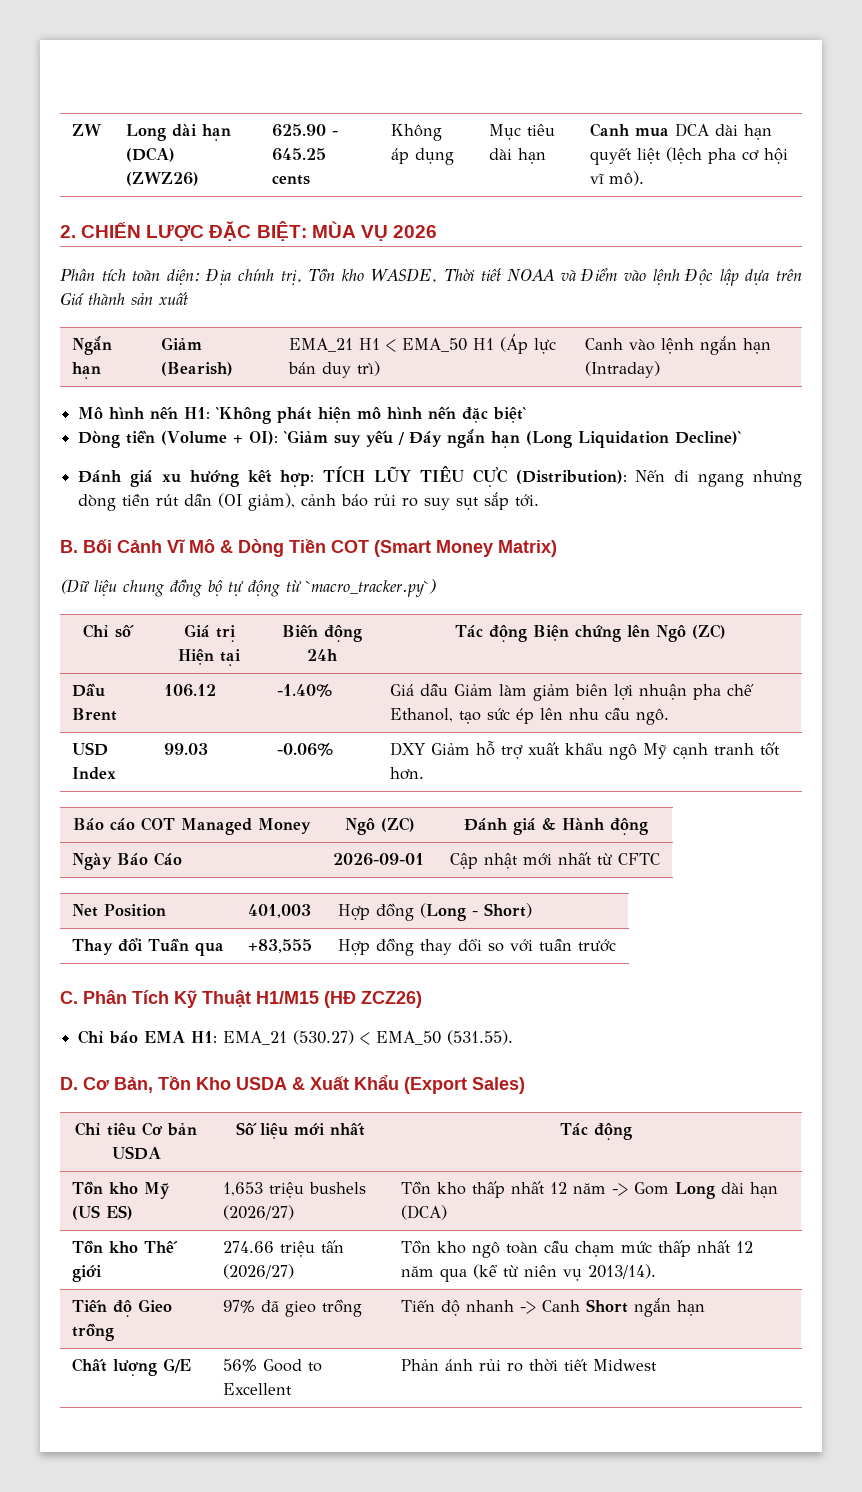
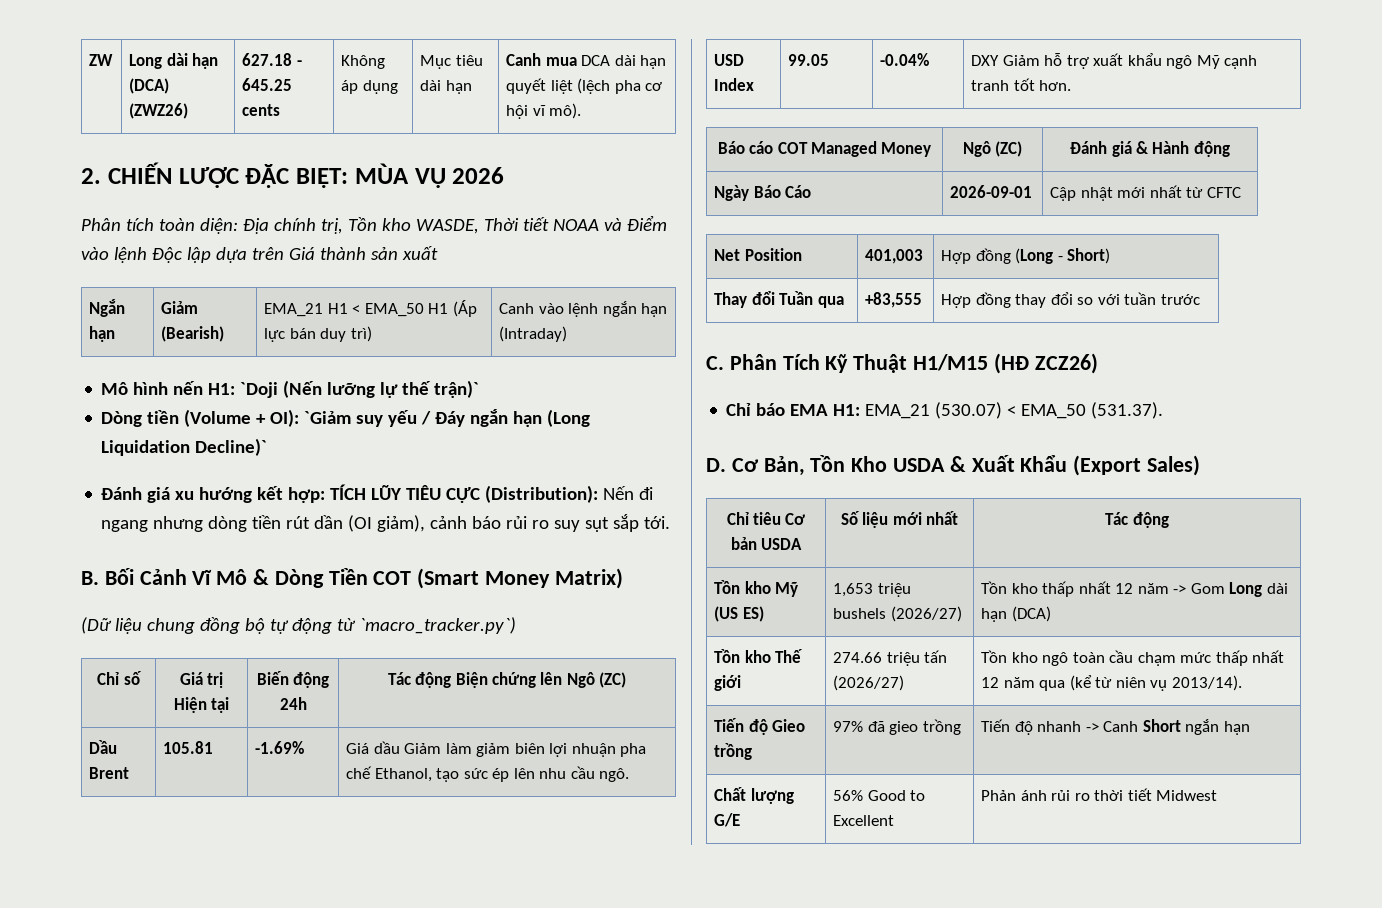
[272,124,327,137] 625.90 -> [242,53,293,66] 627.18
[215,407,527,424] `Không phát hiện mô hình nến đặc biệt` -> [240,380,480,398] `Doji (Nến lưỡng lự thế trận)`
[164,684,217,697] [277,684,333,697] 106.12 | -1.40% -> [163,741,214,754] [255,741,305,754] 105.81 | -1.69%
[164,743,209,755] [277,743,334,756] 99.03 | -0.06% -> [788,54,830,66] [880,53,930,66] 99.05 | -0.04%
[293,1030,514,1045] (530.27) < EMA_50 (531.55). -> [935,402,1164,419] (530.07) < EMA_50 (531.37).

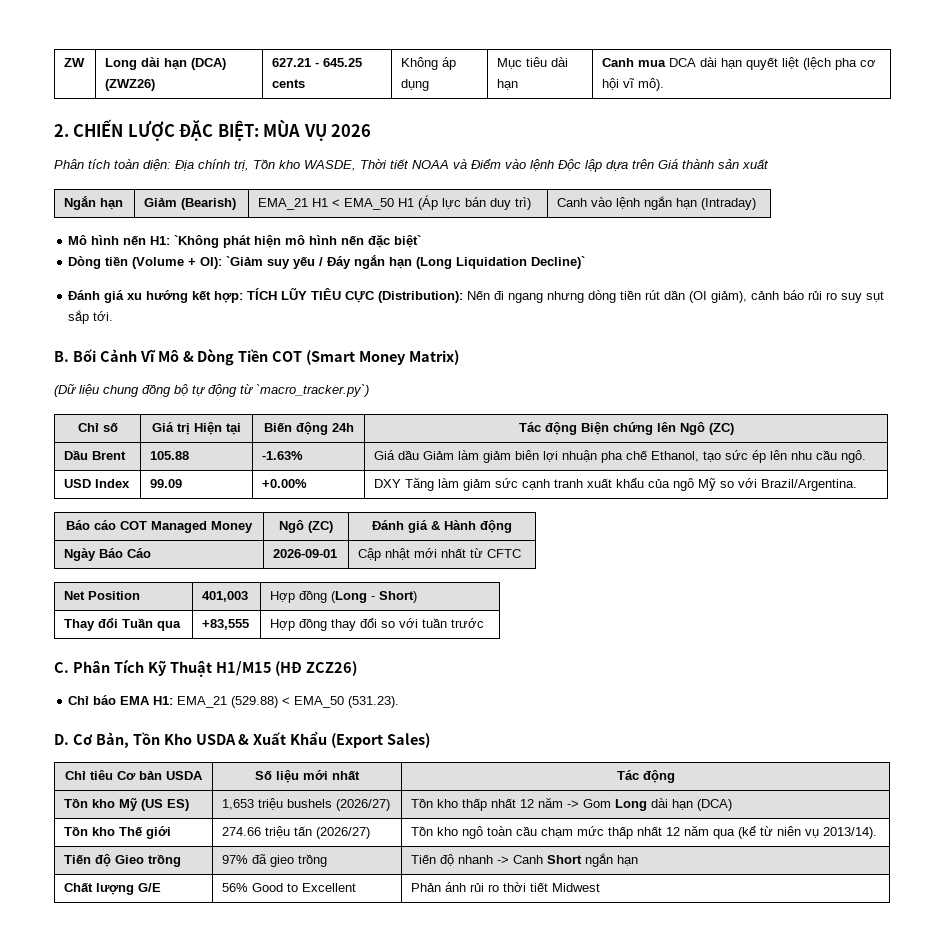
[242,53,293,66] 627.18 -> [272,58,312,67] 627.21
[240,380,480,398] `Doji (Nến lưỡng lự thế trận)` -> [174,235,422,248] `Không phát hiện mô hình nến đặc biệt`
[163,741,214,754] [255,741,305,754] 105.81 | -1.69% -> [150,451,190,460] [262,451,304,460] 105.88 | -1.63%
[788,54,830,66] [880,53,930,66] 99.05 | -0.04% -> [150,479,183,488] [262,479,308,488] 99.09 | +0.00%
[1002,53,1089,69] Giảm hỗ trợ -> [405,477,584,491] Tăng làm giảm sức cạnh tranh
(1162, 59) none -> [648,479,671,488] của
[1224,55,1258,69] [971,78,1072,91] cạnh tranh tốt hơn. -> [720,478,858,491] so với Brazil/Argentina.
[935,402,1164,419] (530.07) < EMA_50 (531.37). -> [231,696,400,708] (529.88) < EMA_50 (531.23).

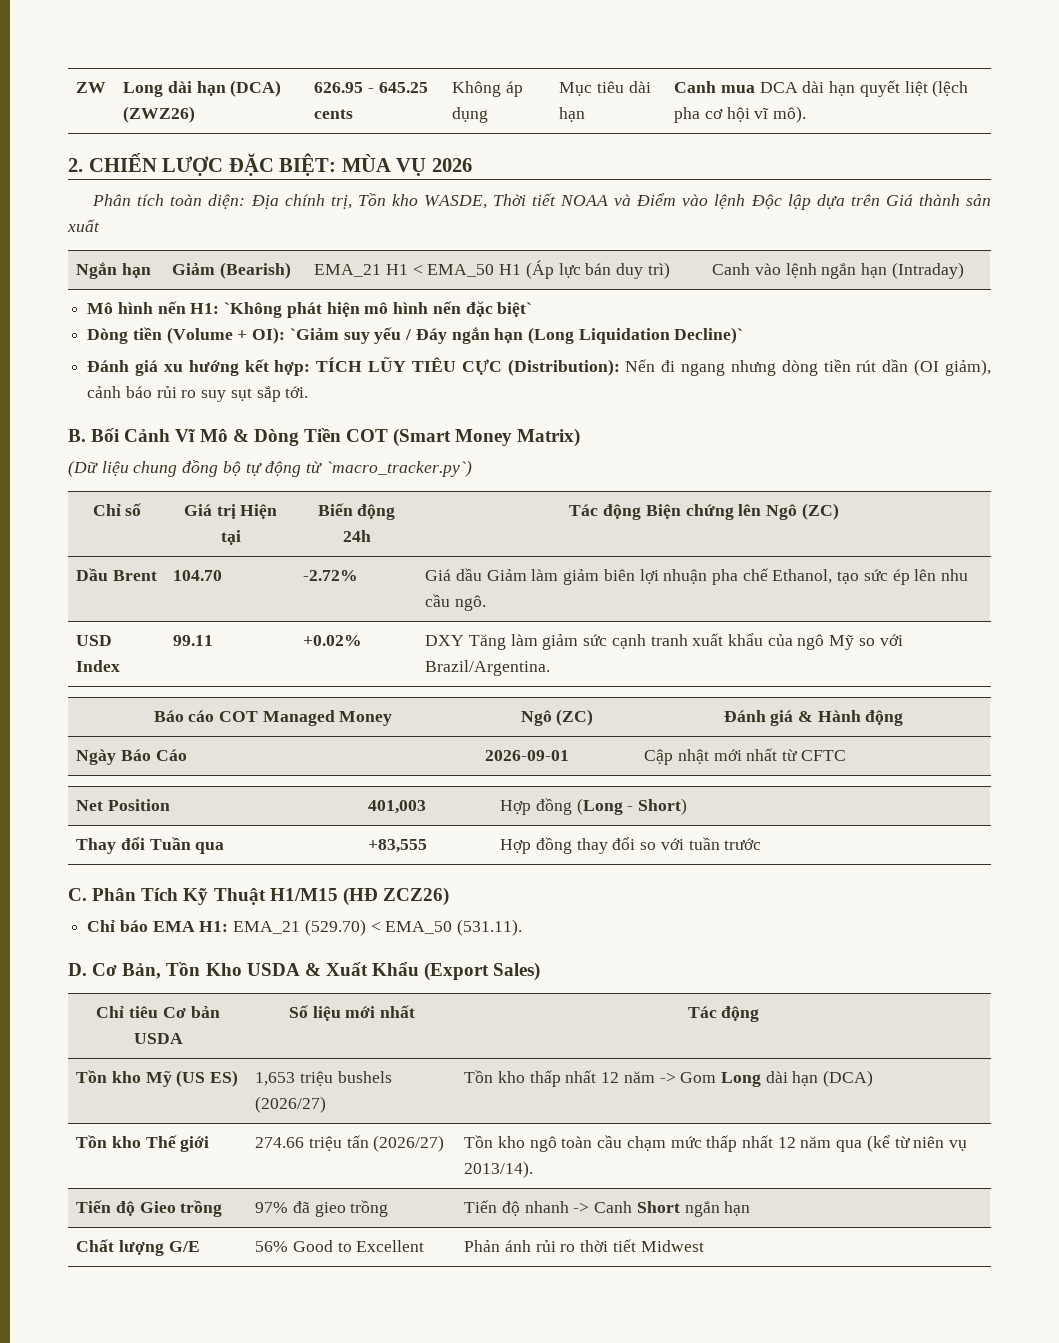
[272,58,312,67] 627.21 -> [314,82,364,93] 626.95
[150,451,190,460] [262,451,304,460] 105.88 | -1.63% -> [173,570,223,581] [303,570,359,581] 104.70 | -2.72%
[150,479,183,488] [262,479,308,488] 99.09 | +0.00% -> [173,635,214,646] [303,635,363,646] 99.11 | +0.02%
[231,696,400,708] (529.88) < EMA_50 (531.23). -> [304,919,523,936] (529.70) < EMA_50 (531.11).

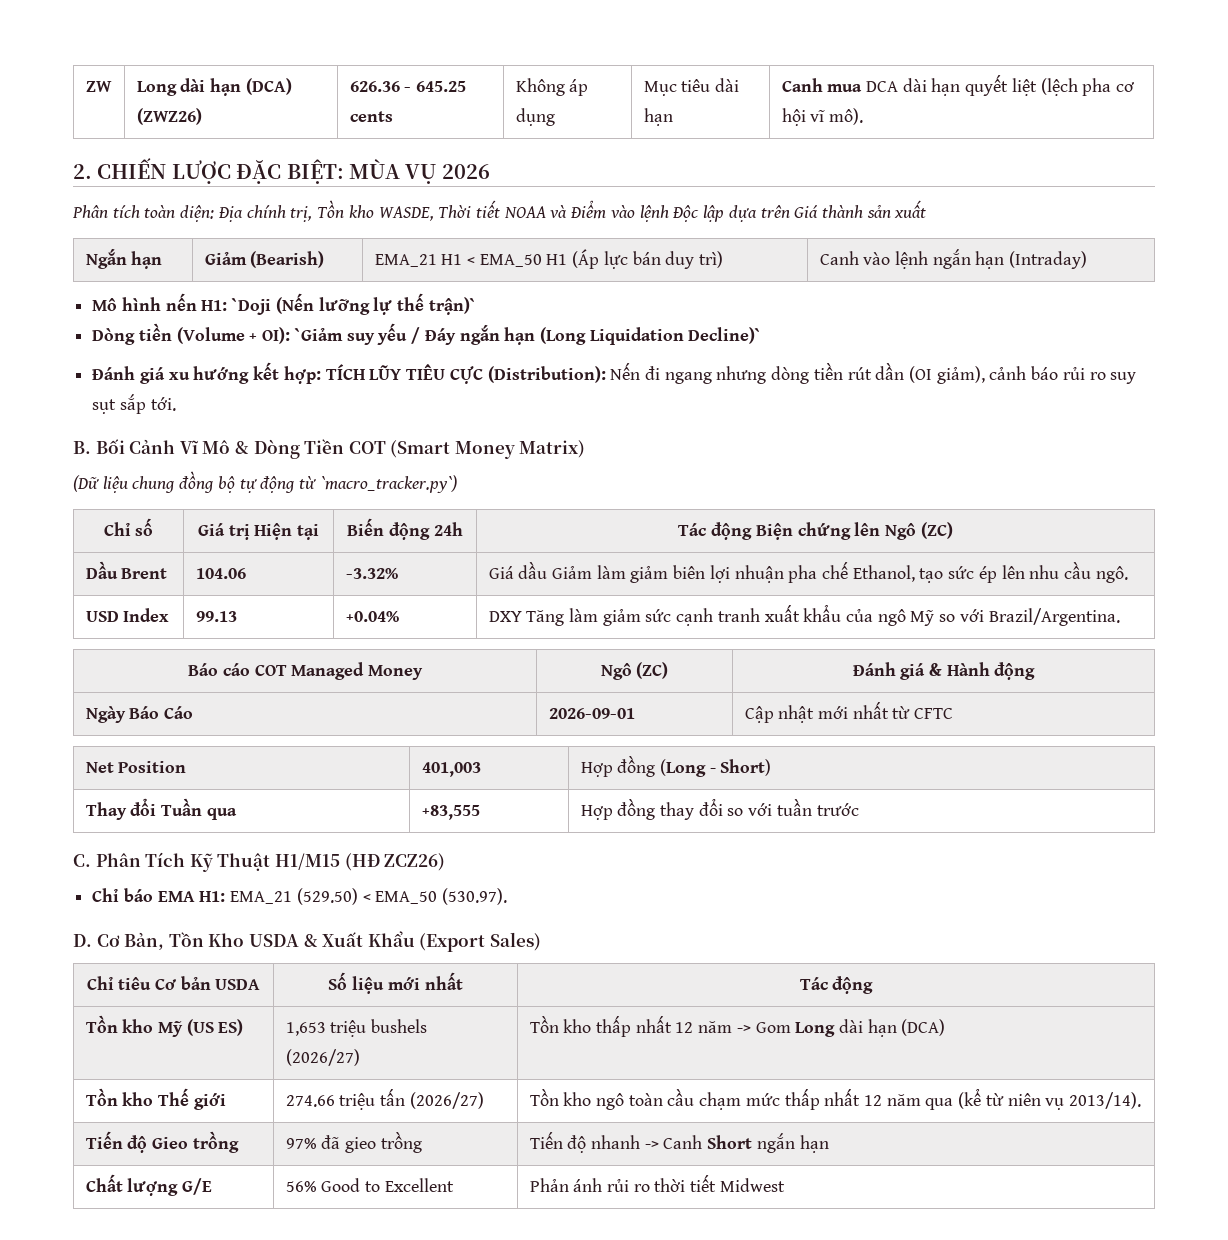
[314,82,364,93] 626.95 -> [349,81,400,92] 626.36
[224,301,533,318] `Không phát hiện mô hình nến đặc biệt` -> [231,293,476,315] `Doji (Nến lưỡng lự thế trận)`
[173,570,223,581] [303,570,359,581] 104.70 | -2.72% -> [195,568,246,579] [345,567,398,579] 104.06 | -3.32%
[173,635,214,646] [303,635,363,646] 99.11 | +0.02% -> [195,611,237,622] [345,610,399,622] 99.13 | +0.04%
[304,919,523,936] (529.70) < EMA_50 (531.11). -> [296,888,508,905] (529.50) < EMA_50 (530.97).

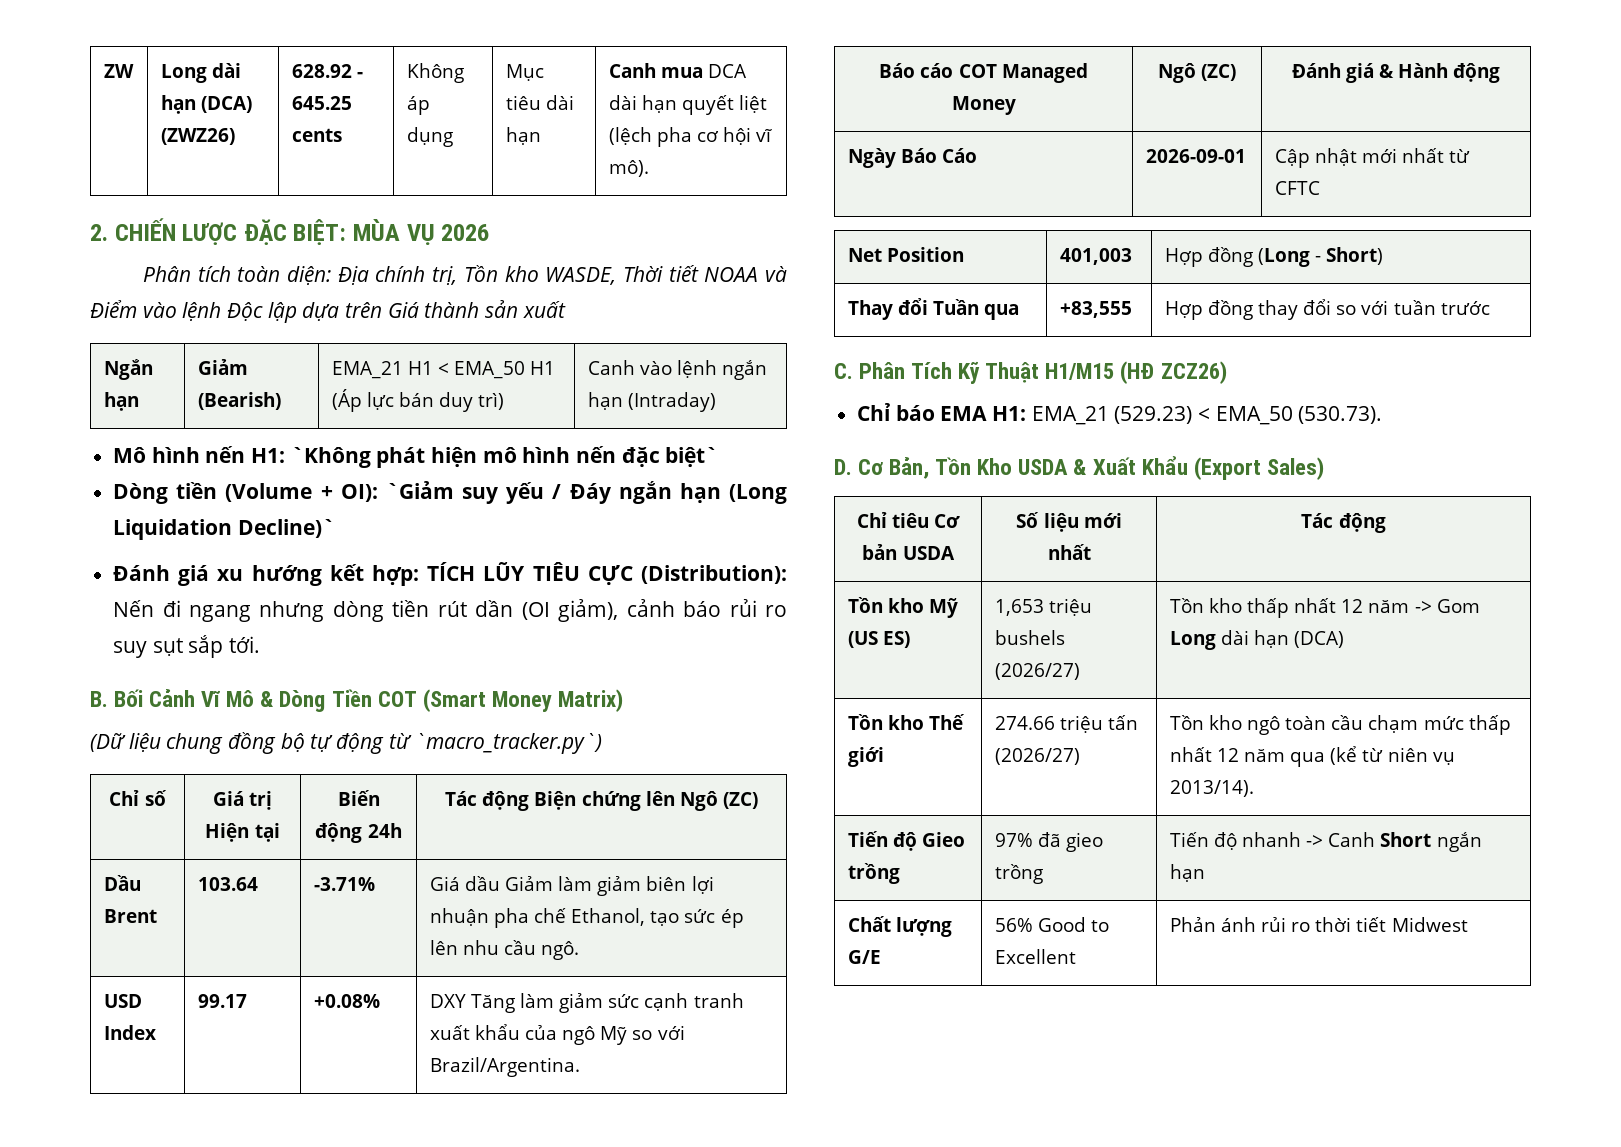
[349,81,400,92] 626.36 -> [291,64,352,78] 628.92
[231,293,476,315] `Doji (Nến lưỡng lự thế trận)` -> [290,446,719,468] `Không phát hiện mô hình nến đặc biệt`
[195,568,246,579] [345,567,398,579] 104.06 | -3.32% -> [197,877,258,891] [313,877,375,891] 103.64 | -3.71%
[195,611,237,622] [345,610,399,622] 99.13 | +0.04% -> [197,994,247,1008] [313,994,380,1008] 99.17 | +0.08%
[296,888,508,905] (529.50) < EMA_50 (530.97). -> [1114,406,1383,425] (529.23) < EMA_50 (530.73).

